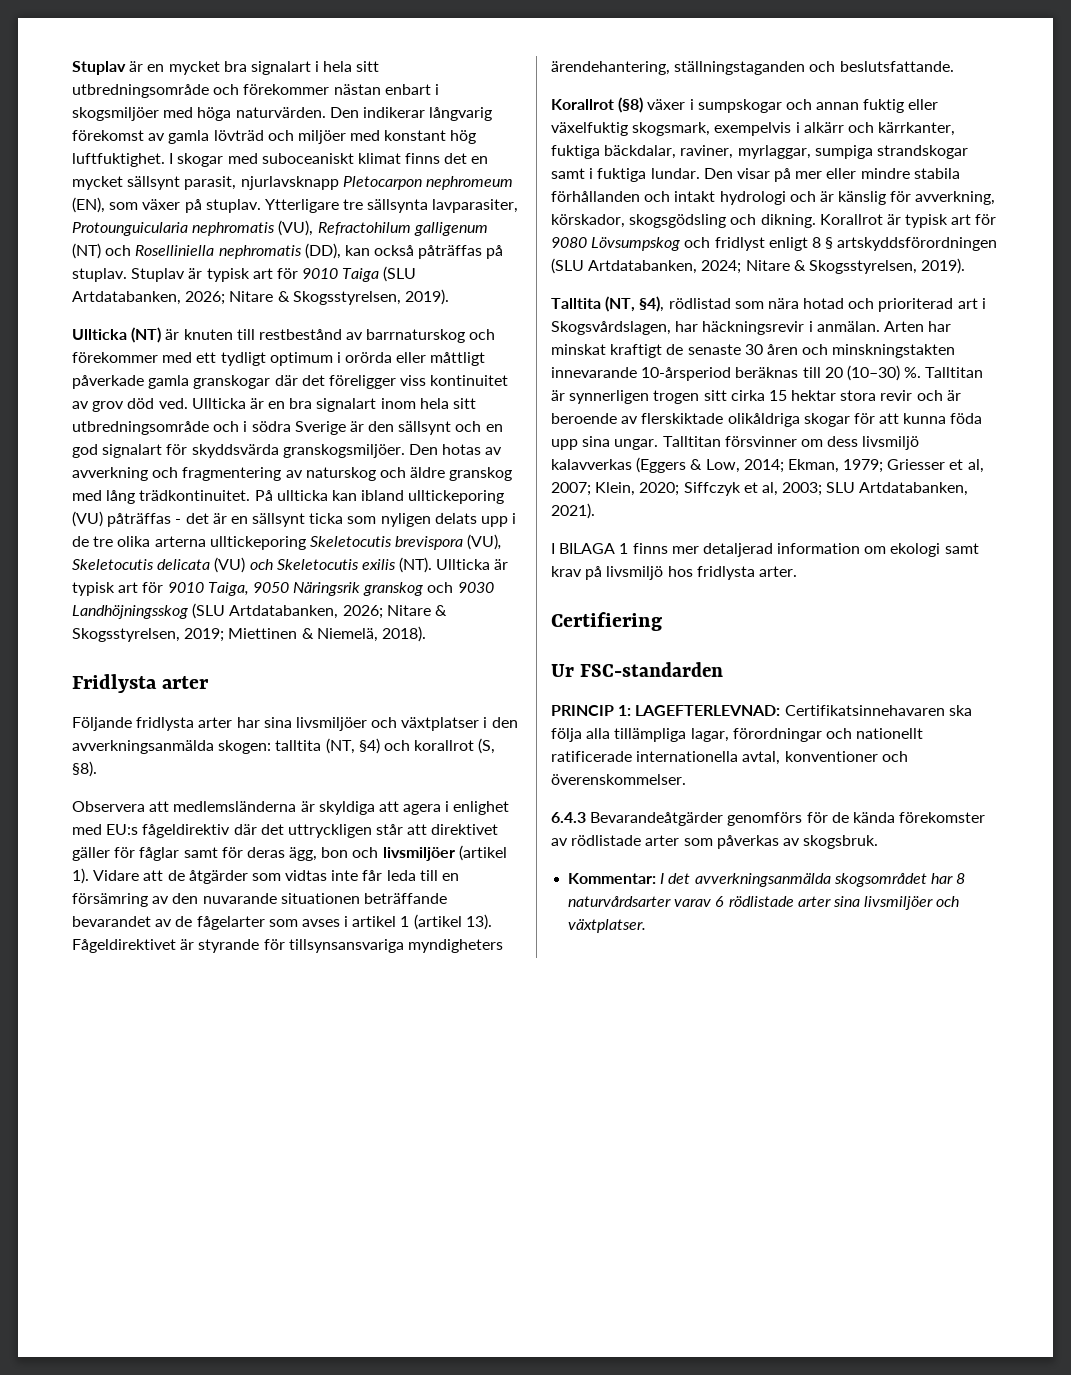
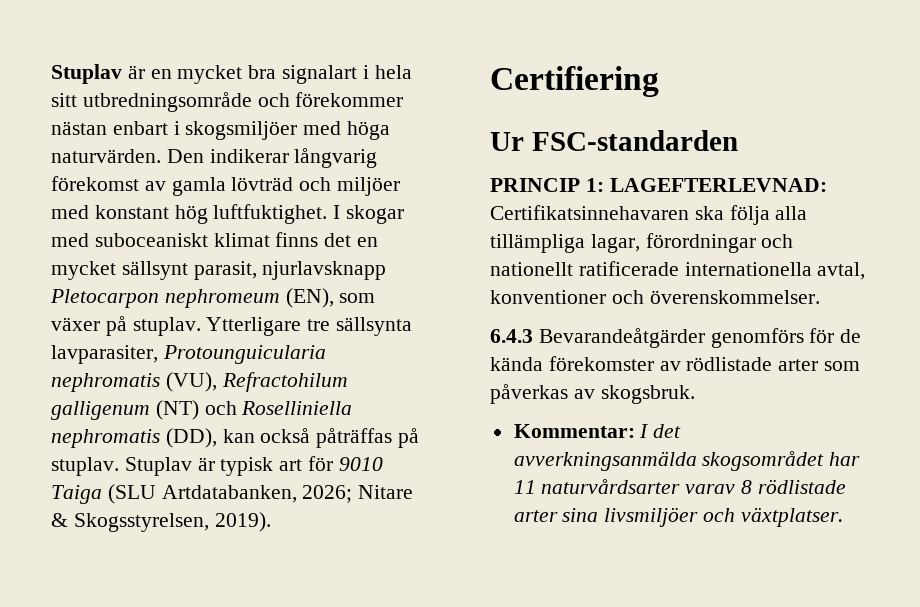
[72,327,496,343] [72,352,486,366] [72,375,509,389] [72,398,477,412] [72,421,503,435] [72,444,503,458] [72,467,513,481] [72,490,505,504] [72,511,517,527] [72,534,503,550] [72,557,509,573] [72,582,494,596] [72,603,447,619] [72,626,426,642] [72,674,210,693] [72,717,518,731] [72,738,496,754] [72,761,97,777] [72,801,510,815] [72,824,499,838] [72,845,507,861] [72,868,460,884] [72,893,447,907] [72,914,492,930] [72,939,503,953] [551,61,954,75] [551,97,939,113] [551,122,956,136] [551,145,968,159] [551,168,960,182] [551,191,996,205] [551,214,997,228] [551,237,998,251] [551,258,966,274] [551,296,986,312] [551,321,952,335] [551,344,956,358] [551,365,984,381] [551,390,961,404] [551,413,983,427] [551,436,920,450] [551,457,984,473] [551,482,969,496] [551,503,595,519] [551,543,979,557] [551,566,797,580] // Ullticka (NT) är knuten till restbestånd av barrnaturskog och förekommer med ett tydligt optimum i orörda eller måttligt påverkade gamla granskogar där det föreligger viss kontinuitet av grov död ved. Ullticka är en bra signalart inom hela sitt utbredningsområde och i södra Sverige är den sällsynt och en god signalart för skyddsvärda granskogsmiljöer. Den hotas av avverkning och fragmentering av naturskog och äldre granskog med lång trädkontinuitet. På ullticka kan ibland ulltickeporing (VU) påträffas - det är en sällsynt ticka som nyligen delats upp i de tre olika arterna ulltickeporing Skeletocutis brevispora (VU), Skeletocutis delicata (VU) och Skeletocutis exilis (NT). Ullticka är typisk art för 9010 Taiga, 9050 Näringsrik granskog och 9030 Landhöjningsskog (SLU Artdatabanken, 2026; Nitare & Skogsstyrelsen, 2019; Miettinen & Niemelä, 2018). // Fridlysta arter // Följande fridlysta arter har sina livsmiljöer och växtplatser i den avverkningsanmälda skogen: talltita (NT, §4) och korallrot (S, §8). // Observera att medlemsländerna är skyldiga att agera i enlighet med EU:s fågeldirektiv där det uttryckligen står att direktivet gäller för fåglar samt för deras ägg, bon och livsmiljöer (artikel 1). Vidare att de åtgärder som vidtas inte får leda till en försämring av den nuvarande situationen beträffande bevarandet av de fågelarter som avses i artikel 1 (artikel 13). Fågeldirektivet är styrande för tillsynsansvariga myndigheters ärendehantering, ställningstaganden och beslutsfattande. // Korallrot (§8) växer i sumpskogar och annan fuktig eller växelfuktig skogsmark, exempelvis i alkärr och kärrkanter, fuktiga bäckdalar, raviner, myrlaggar, sumpiga strandskogar samt i fuktiga lundar. Den visar på mer eller mindre stabila förhållanden och intakt hydrologi och är känslig för avverkning, körskador, skogsgödsling och dikning. Korallrot är typisk art för 9080 Lövsumpskog och fridlyst enligt 8 § artskyddsförordningen (SLU Artdatabanken, 2024; Nitare & Skogsstyrelsen, 2019). // Talltita (NT, §4), rödlistad som nära hotad och prioriterad art i Skogsvårdslagen, har häckningsrevir i anmälan. Arten har minskat kraftigt de senaste 30 åren och minskningstakten innevarande 10-årsperiod beräknas till 20 (10–30) %. Talltitan är synnerligen trogen sitt cirka 15 hektar stora revir och är beroende av flerskiktade olikåldriga skogar för att kunna föda upp sina ungar. Talltitan försvinner om dess livsmiljö kalavverkas (Eggers & Low, 2014; Ekman, 1979; Griesser et al, 2007; Klein, 2020; Siffczyk et al, 2003; SLU Artdatabanken, 2021). // I BILAGA 1 finns mer detaljerad information om ekologi samt krav på livsmiljö hos fridlysta arter. -> (271, 522) none
[956,873,966,884] 8 -> [513,480,536,494] 11
[715,896,725,907] 6 -> [741,480,753,494] 8

